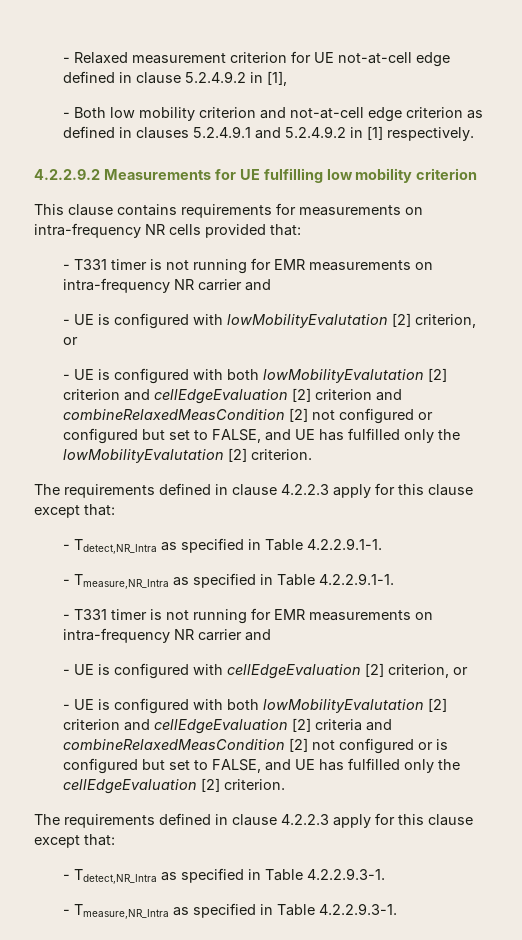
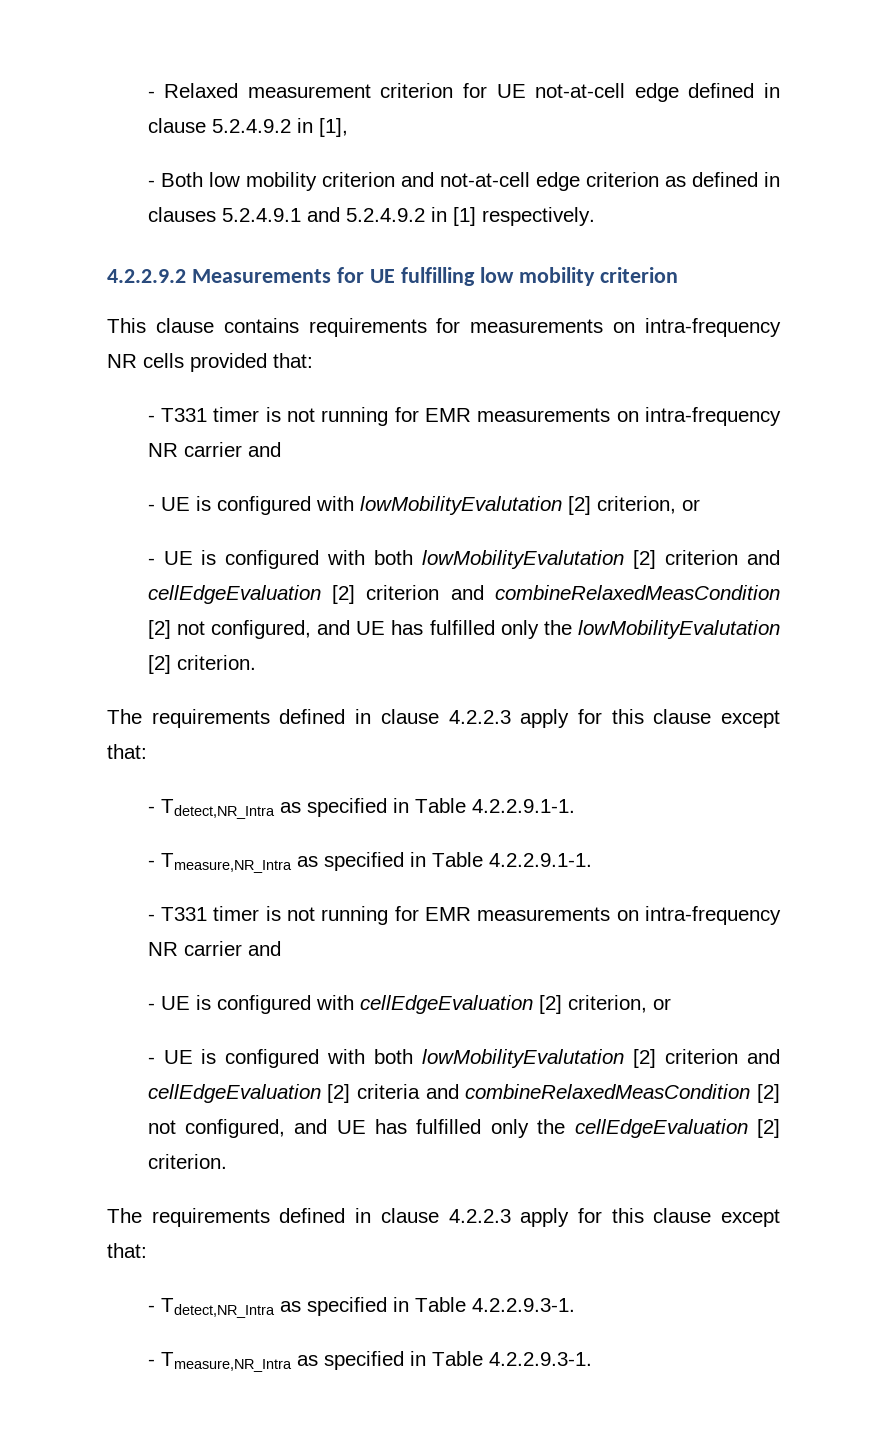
[338,408,433,424] [62,428,261,444] configured or configured but set to FALSE, -> [210,620,311,639] configured,
[338,738,448,754] [62,758,261,774] configured or is configured but set to FALSE, -> [184,1119,285,1138] configured,

